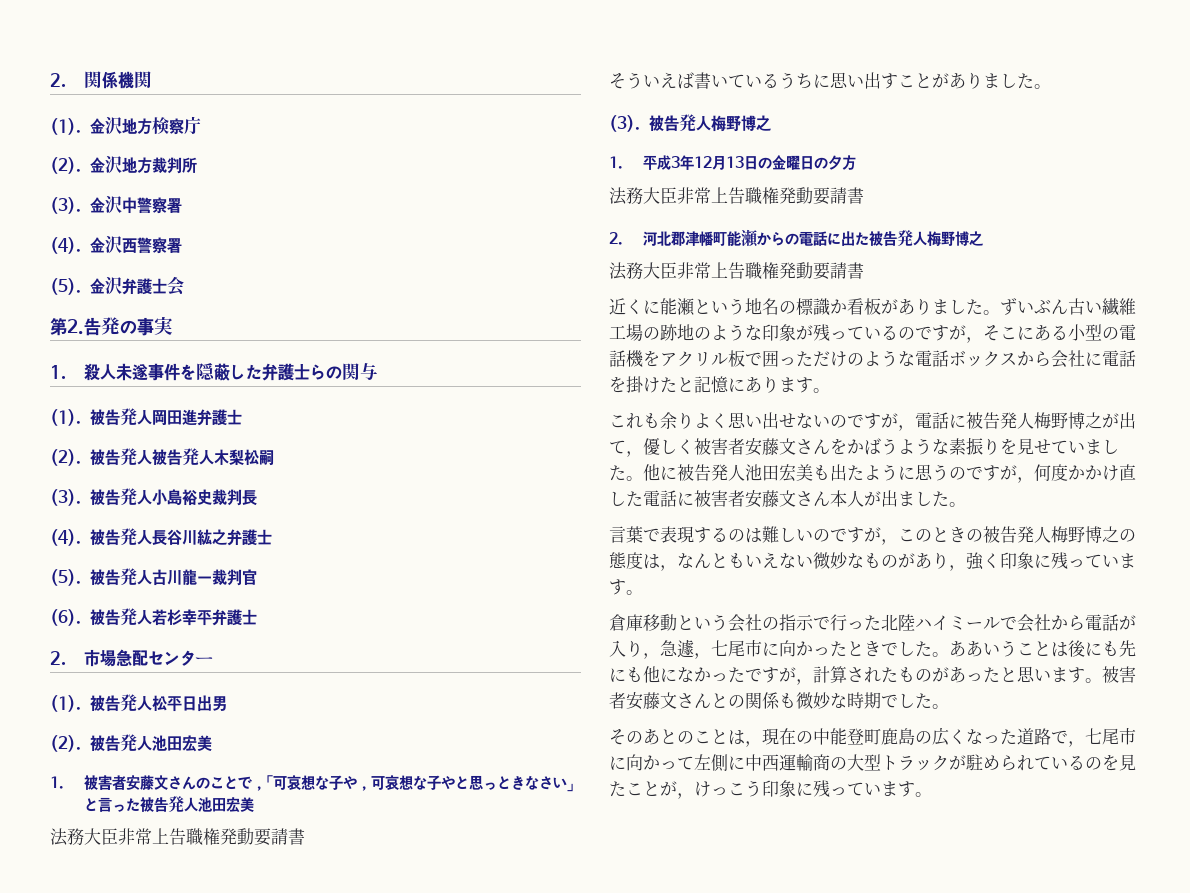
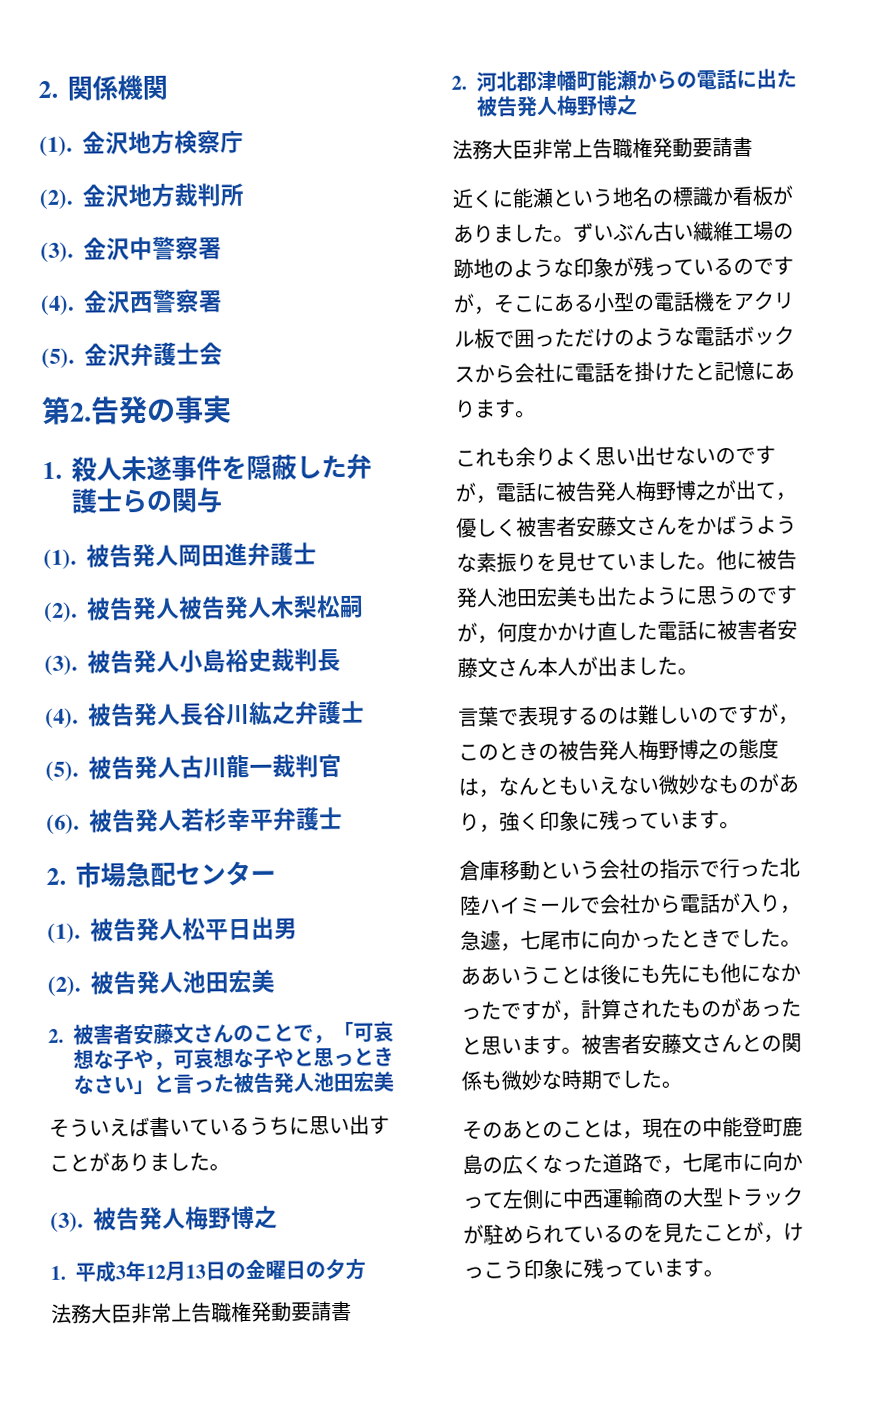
[50,776,64,789] 1. -> [48,1028,64,1043] 2.
[50,828,305,846] // 法務大臣非常上告職権発動要請書 -> (394, 1081) none

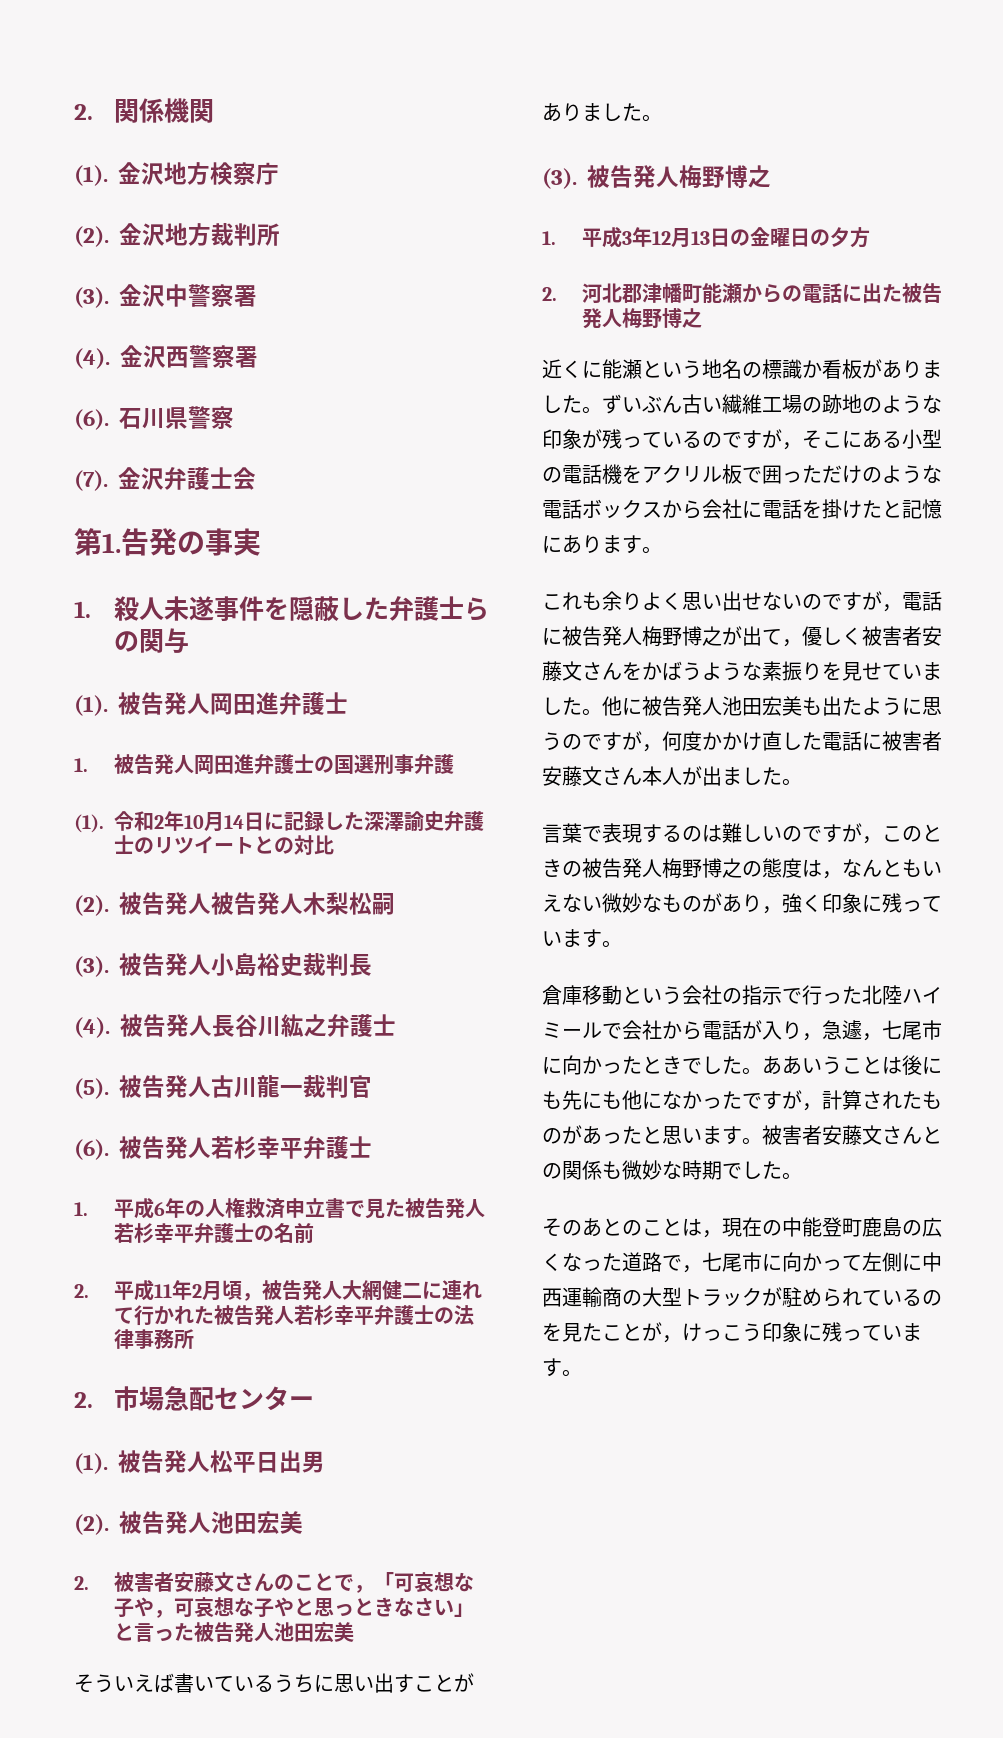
[41,347,75,369] (5). -> [74,406,234,430] [74,470,108,491] (6).石川県警察 // (7).
[69,402,92,422] 2. -> [102,533,121,553] 1.
(317, 553) none -> [74,753,454,775] [74,810,484,833] [114,835,334,855] // 1.被告発人岡田進弁護士の国選刑事弁護 // (1).令和2年10月14日に記録した深澤諭史弁護士のリツイートとの対比
(343, 818) none -> [74,1197,485,1219] [113,1222,314,1244] [74,1279,482,1301] [113,1304,474,1326] [113,1329,194,1349] // 1.平成6年の人権救済申立書で見た被告発人若杉幸平弁護士の名前 // 2.平成11年2月頃，被告発人大網健二に連れて行かれた被告発人若杉幸平弁護士の法律事務所
[51,1300,352,1324] // 法務大臣非常上告職権発動要請書 -> (870, 237) none
[452,136,753,160] // 法務大臣非常上告職権発動要請書 -> (702, 318) none

